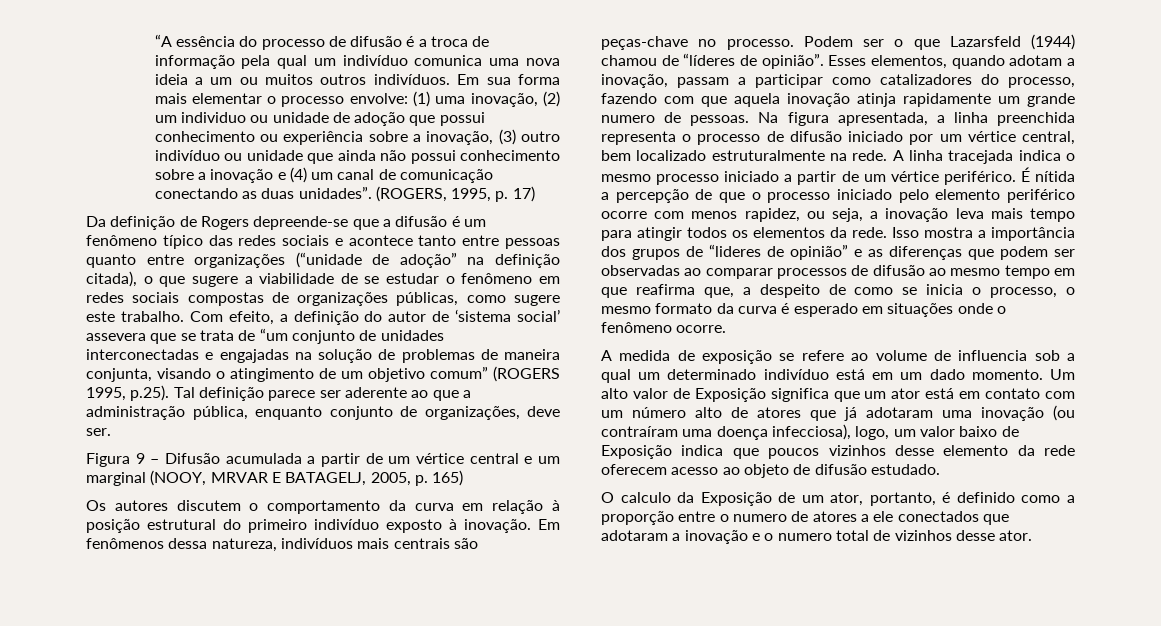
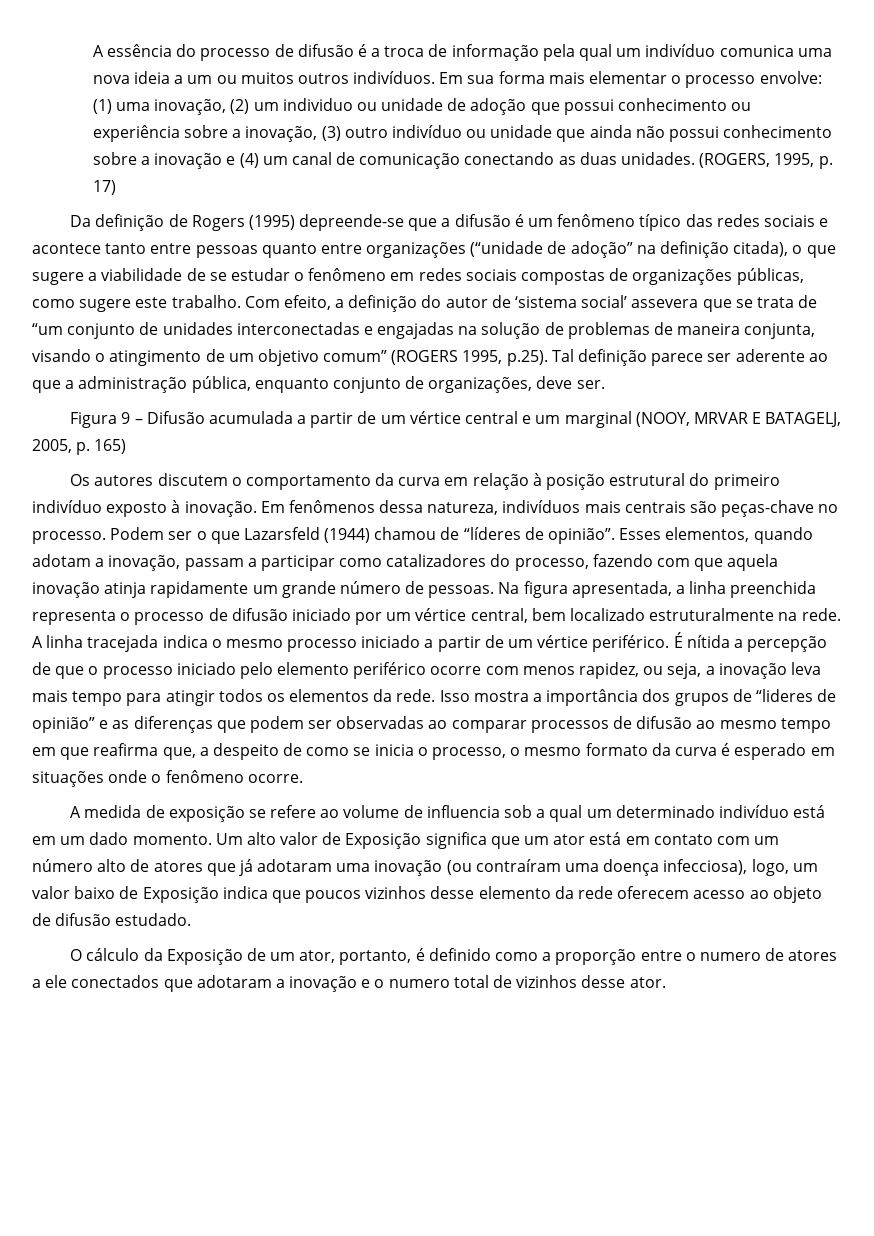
[154,34,172,47] “A -> [92,45,104,57] A
[298,186,372,199] unidades”. -> [621,152,696,165] unidades.
(249, 223) none -> [248,215,295,230] (1995)
[601,115,655,123] numero -> [339,581,401,594] número
[620,492,671,503] calculo -> [86,948,140,961] cálculo

